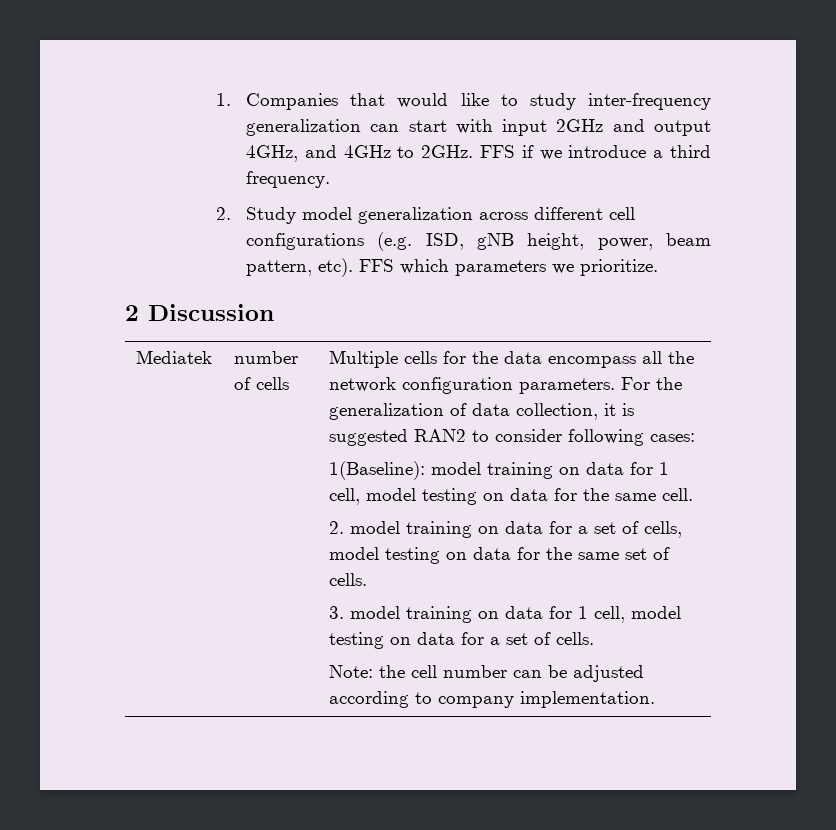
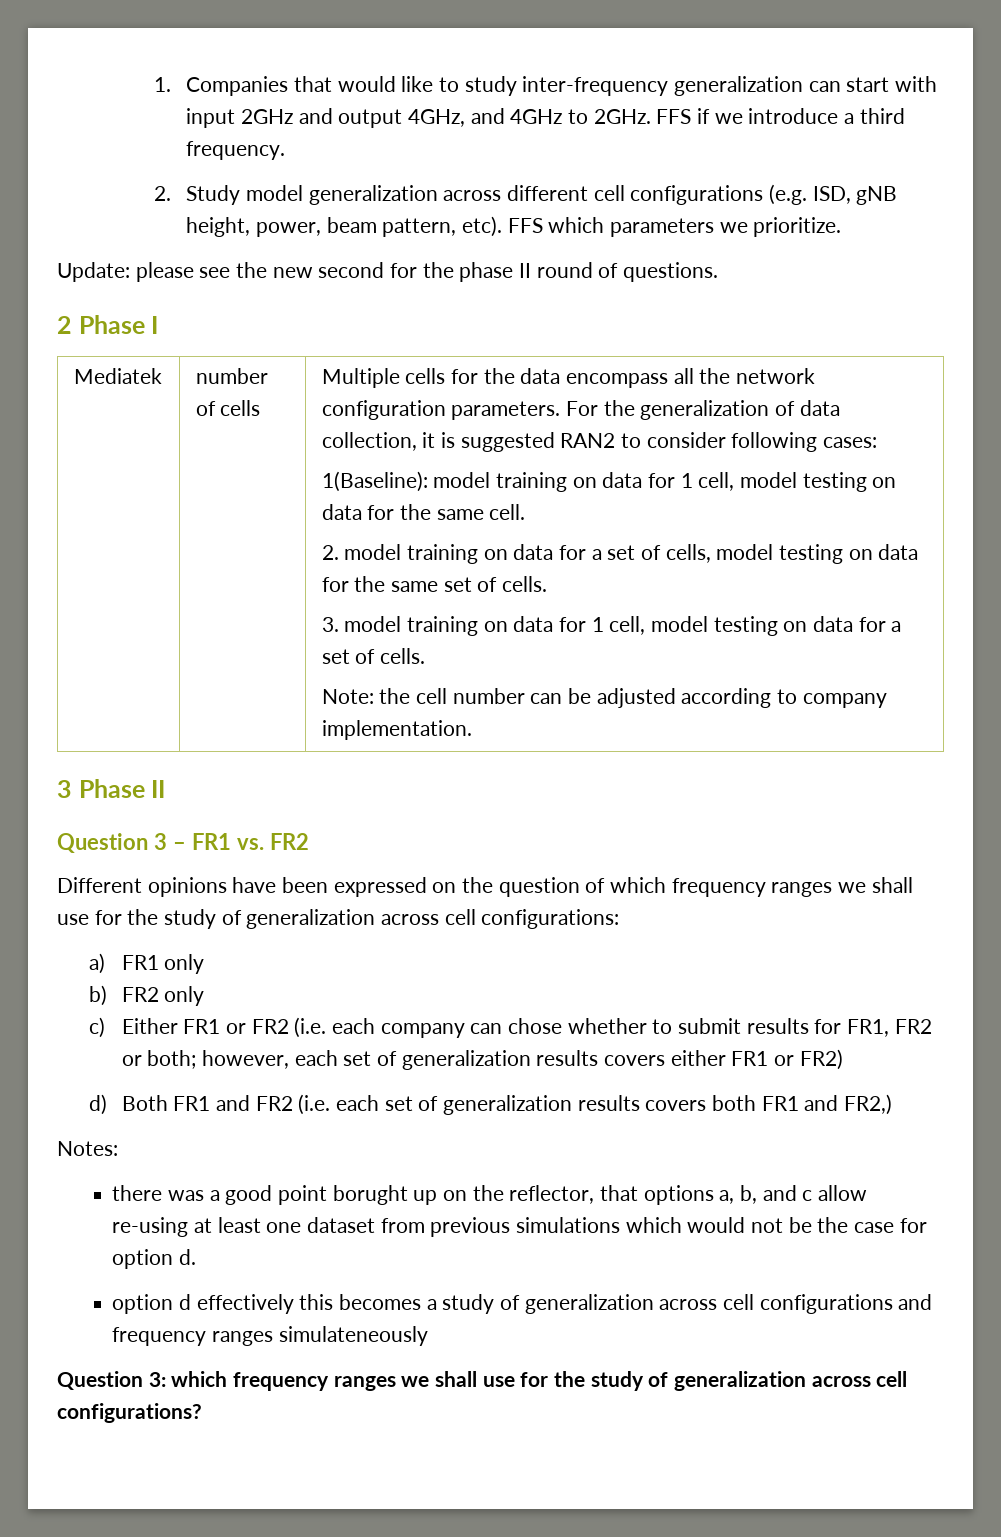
(659, 267) none -> [57,262,719,282] // Update: please see the new second for the phase II round of questions.
[148,304,274,321] Discussion -> [78,315,159,334] Phase I
(655, 699) none -> [57,779,166,798] [57,833,309,853] [57,877,913,897] [57,909,620,929] [89,953,205,974] [89,985,205,1006] [89,1017,932,1038] [121,1049,843,1070] [89,1094,893,1115] [57,1141,118,1156] [112,1185,868,1205] [112,1217,927,1237] [112,1249,197,1269] [112,1294,933,1314] [112,1326,428,1346] [57,1371,908,1391] [57,1403,202,1423] // 3 Phase II // Question 3 – FR1 vs. FR2 // Different opinions have been expressed on the question of which frequency ranges we shall use for the study of generalization across cell configurations: // a) FR1 only // b) FR2 only // c) Either FR1 or FR2 (i.e. each company can chose whether to submit results for FR1, FR2 or both; however, each set of generalization results covers either FR1 or FR2) // d) Both FR1 and FR2 (i.e. each set of generalization results covers both FR1 and FR2,) // Notes: // there was a good point borught up on the reflector, that options a, b, and c allow re-using at least one dataset from previous simulations which would not be the case for option d. // option d effectively this becomes a study of generalization across cell configurations and frequency ranges simulateneously // Question 3: which frequency ranges we shall use for the study of generalization across cell configurations?

